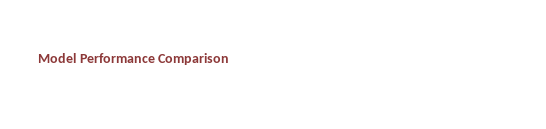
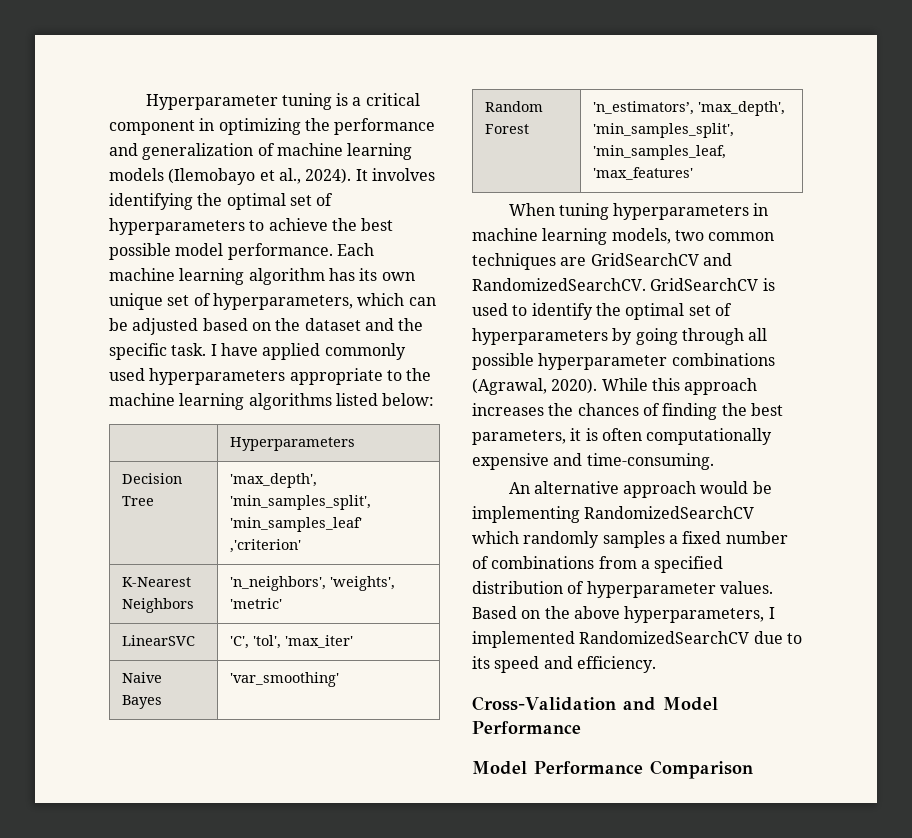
(38, 58) none -> [145,93,420,110] [109,118,436,135] [109,143,413,160] [109,168,435,185] [109,193,334,210] [109,218,394,235] [109,243,374,260] [109,268,415,285] [109,293,436,310] [109,318,424,335] [109,343,406,360] [109,368,432,385] [109,393,435,410] [229,437,355,451] [121,473,182,484] [121,496,154,506] [229,473,317,488] [229,495,371,510] [229,517,362,532] [229,539,301,553] [121,577,191,587] [121,598,194,613] [229,576,395,591] [229,598,282,609] [121,635,195,646] [229,635,353,649] [121,672,162,683] [121,695,162,709] [229,672,339,687] [484,101,543,112] [484,124,529,134] [592,101,785,116] [592,123,734,138] [592,145,726,160] [592,167,693,180] [508,203,769,220] [472,228,775,245] [472,253,732,270] [472,278,775,291] [472,303,732,320] [472,328,768,345] [472,353,775,370] [472,378,758,395] [472,403,783,420] [472,428,773,445] [472,453,714,470] [508,481,772,498] [472,506,755,523] [472,531,788,548] [472,556,724,573] [472,581,773,598] [472,606,775,623] [472,631,802,648] [472,656,656,673] [472,696,718,711] [472,721,581,734] Hyperparameter tuning is a critical component in optimizing the performance and generalization of machine learning models (Ilemobayo et al., 2024). It involves identifying the optimal set of hyperparameters to achieve the best possible model performance. Each machine learning algorithm has its own unique set of hyperparameters, which can be adjusted based on the dataset and the specific task. I have applied commonly used hyperparameters appropriate to the machine learning algorithms listed below: // | Hyperparameters // Decision Tree | 'max_depth', 'min_samples_split', 'min_samples_leaf' ,'criterion' // K-Nearest Neighbors | 'n_neighbors', 'weights', 'metric' // LinearSVC | 'C', 'tol', 'max_iter' // Naive Bayes | 'var_smoothing' // Random Forest | 'n_estimators’, 'max_depth', 'min_samples_split', 'min_samples_leaf, 'max_features' // When tuning hyperparameters in machine learning models, two common techniques are GridSearchCV and RandomizedSearchCV. GridSearchCV is used to identify the optimal set of hyperparameters by going through all possible hyperparameter combinations (Agrawal, 2020). While this approach increases the chances of finding the best parameters, it is often computationally expensive and time-consuming. // An alternative approach would be implementing RandomizedSearchCV which randomly samples a fixed number of combinations from a specified distribution of hyperparameter values. Based on the above hyperparameters, I implemented RandomizedSearchCV due to its speed and efficiency. // Cross-Validation and Model Performance //

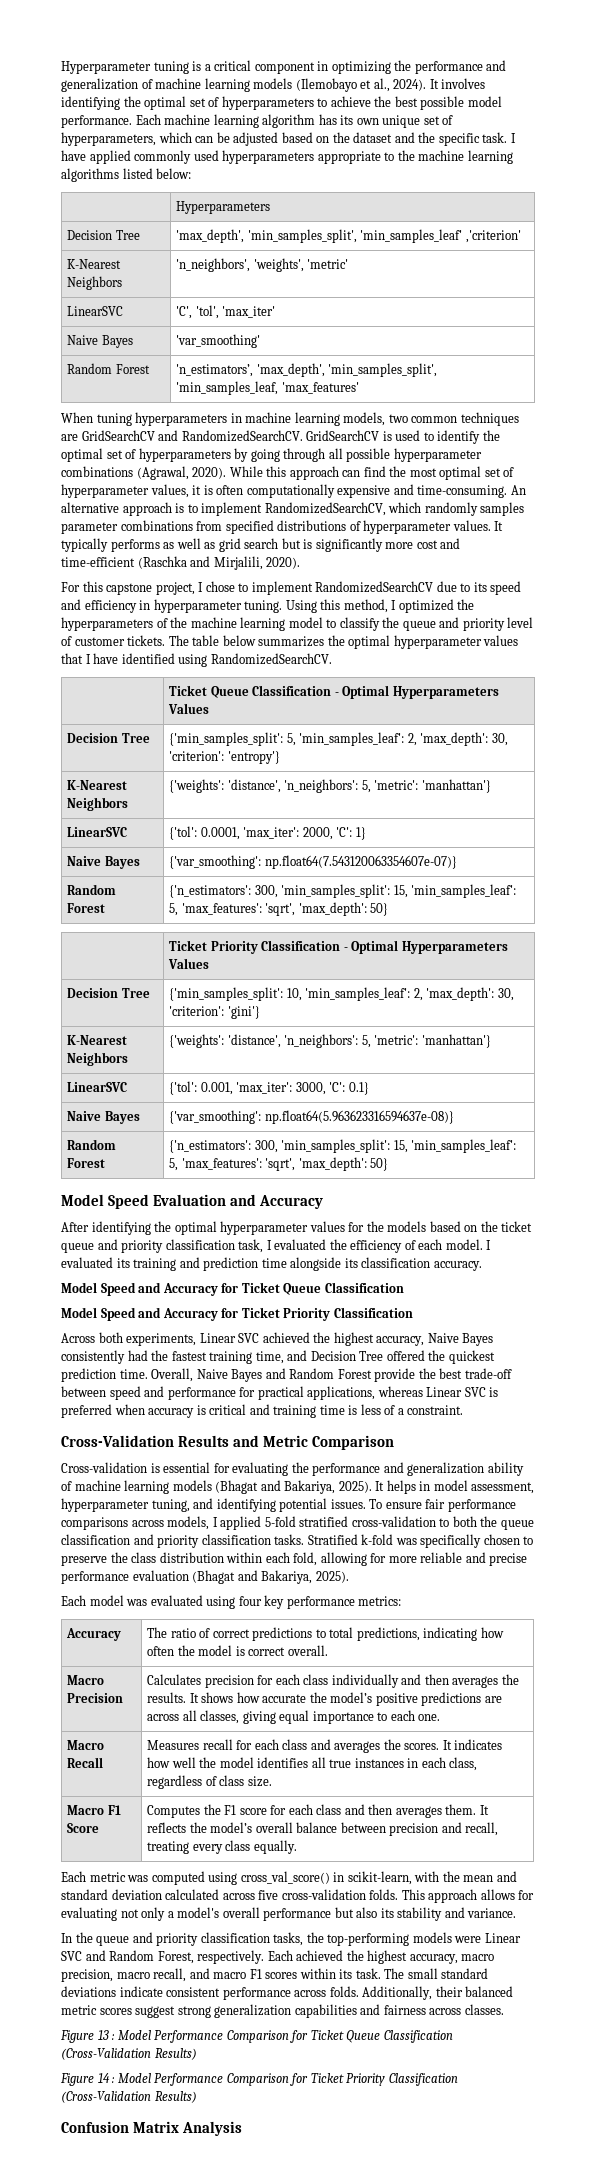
[472,403,783,420] [472,430,566,445] increases the chances of finding the best parameters, -> [342,466,515,480] [61,484,189,498] can find the most optimal set of hyperparameter values,
(714, 461) // -> (508, 491) none
[700,481,772,494] [472,506,755,523] [472,531,788,548] [472,556,724,573] [472,581,773,598] [472,606,775,623] [472,631,575,648] would be implementing RandomizedSearchCV which randomly samples a fixed number of combinations from a specified distribution of hyperparameter values. Based on the above hyperparameters, I implemented -> [175,502,525,516] [61,520,504,534] [61,538,461,552] [61,556,301,570] [61,581,313,595] is to implement RandomizedSearchCV, which randomly samples parameter combinations from specified distributions of hyperparameter values. It typically performs as well as grid search but is significantly more cost and time-efficient (Raschka and Mirjalili, 2020). // For this capstone project, I chose to implement
[576,656,656,673] [472,696,718,711] [472,721,581,734] [472,760,753,779] efficiency. // Cross-Validation and Model Performance // Model Performance Comparison -> [84,599,475,613] [61,617,534,631] [61,635,519,649] [61,653,332,667] [169,685,499,699] [168,703,210,714] [67,733,150,743] [169,732,508,746] [169,751,280,764] [67,780,128,790] [67,797,129,811] [169,779,491,793] [67,827,128,837] [169,826,366,840] [67,856,140,869] [169,855,457,869] [67,884,117,895] [67,903,106,913] [169,884,517,898] [169,902,389,916] [169,940,508,954] [168,958,210,969] [67,988,150,998] [169,987,514,1001] [169,1006,260,1019] [67,1035,128,1045] [67,1052,129,1066] [169,1034,491,1048] [67,1082,128,1092] [169,1081,369,1095] [67,1111,140,1124] [169,1110,454,1124] [67,1139,117,1150] [67,1158,106,1168] [169,1139,517,1153] [169,1157,389,1171] [61,1194,324,1209] [61,1221,533,1235] [61,1239,492,1253] [61,1257,482,1271] [61,1282,404,1296] [61,1307,413,1321] [61,1332,494,1346] [61,1350,495,1364] [61,1368,512,1382] [61,1386,499,1400] [61,1404,464,1418] [61,1435,395,1450] [61,1462,524,1476] [61,1480,535,1494] [61,1498,516,1512] [61,1516,534,1530] [61,1534,534,1548] [61,1552,528,1566] [61,1570,349,1584] [61,1595,402,1609] [66,1628,122,1641] [147,1627,504,1641] [147,1645,328,1656] [67,1675,105,1685] [67,1693,124,1703] [147,1674,519,1688] [147,1692,502,1706] [147,1710,441,1724] [67,1740,105,1750] [67,1757,104,1768] [147,1739,503,1753] [147,1757,478,1771] [147,1775,272,1789] [67,1805,121,1815] [67,1823,100,1833] [147,1804,489,1818] [147,1822,499,1836] [147,1840,297,1854] [61,1871,517,1885] [61,1889,535,1903] [61,1907,517,1921] [61,1932,521,1946] [61,1950,495,1964] [61,1968,489,1982] [61,1986,514,2000] [61,2004,504,2018] [60,2030,453,2043] [61,2048,197,2060] [60,2073,458,2086] [61,2091,197,2103] [61,2121,243,2136] efficiency in hyperparameter tuning. Using this method, I optimized the hyperparameters of the machine learning model to classify the queue and priority level of customer tickets. The table below summarizes the optimal hyperparameter values that I have identified using RandomizedSearchCV. // | Ticket Queue Classification - Optimal Hyperparameters Values // Decision Tree | {'min_samples_split': 5, 'min_samples_leaf': 2, 'max_depth': 30, 'criterion': 'entropy'} // K-Nearest Neighbors | {'weights': 'distance', 'n_neighbors': 5, 'metric': 'manhattan'} // LinearSVC | {'tol': 0.0001, 'max_iter': 2000, 'C': 1} // Naive Bayes | {'var_smoothing': np.float64(7.543120063354607e-07)} // Random Forest | {'n_estimators': 300, 'min_samples_split': 15, 'min_samples_leaf': 5, 'max_features': 'sqrt', 'max_depth': 50} // | Ticket Priority Classification - Optimal Hyperparameters Values // Decision Tree | {'min_samples_split': 10, 'min_samples_leaf': 2, 'max_depth': 30, 'criterion': 'gini'} // K-Nearest Neighbors | {'weights': 'distance', 'n_neighbors': 5, 'metric': 'manhattan'} // LinearSVC | {'tol': 0.001, 'max_iter': 3000, 'C': 0.1} // Naive Bayes | {'var_smoothing': np.float64(5.963623316594637e-08)} // Random Forest | {'n_estimators': 300, 'min_samples_split': 15, 'min_samples_leaf': 5, 'max_features': 'sqrt', 'max_depth': 50} // Model Speed Evaluation and Accuracy // After identifying the optimal hyperparameter values for the models based on the ticket queue and priority classification task, I evaluated the efficiency of each model. I evaluated its training and prediction time alongside its classification accuracy. // Model Speed and Accuracy for Ticket Queue Classification // Model Speed and Accuracy for Ticket Priority Classification // Across both experiments, Linear SVC achieved the highest accuracy, Naive Bayes consistently had the fastest training time, and Decision Tree offered the quickest prediction time. Overall, Naive Bayes and Random Forest provide the best trade-off between speed and performance for practical applications, whereas Linear SVC is preferred when accuracy is critical and training time is less of a constraint. // Cross-Validation Results and Metric Comparison // Cross-validation is essential for evaluating the performance and generalization ability of machine learning models (Bhagat and Bakariya, 2025). It helps in model assessment, hyperparameter tuning, and identifying potential issues. To ensure fair performance comparisons across models, I applied 5-fold stratified cross-validation to both the queue classification and priority classification tasks. Stratified k-fold was specifically chosen to preserve the class distribution within each fold, allowing for more reliable and precise performance evaluation (Bhagat and Bakariya, 2025). // Each model was evaluated using four key performance metrics: // Accuracy | The ratio of correct predictions to total predictions, indicating how often the model is correct overall. // Macro Precision | Calculates precision for each class individually and then averages the results. It shows how accurate the model’s positive predictions are across all classes, giving equal importance to each one. // Macro Recall | Measures recall for each class and averages the scores. It indicates how well the model identifies all true instances in each class, regardless of class size. // Macro F1 Score | Computes the F1 score for each class and then averages them. It reflects the model’s overall balance between precision and recall, treating every class equally. // Each metric was computed using cross_val_score() in scikit-learn, with the mean and standard deviation calculated across five cross-validation folds. This approach allows for evaluating not only a model's overall performance but also its stability and variance. // In the queue and priority classification tasks, the top-performing models were Linear SVC and Random Forest, respectively. Each achieved the highest accuracy, macro precision, macro recall, and macro F1 scores within its task. The small standard deviations indicate consistent performance across folds. Additionally, their balanced metric scores suggest strong generalization capabilities and fairness across classes. // Figure 13 : Model Performance Comparison for Ticket Queue Classification (Cross-Validation Results) // Figure 14 : Model Performance Comparison for Ticket Priority Classification (Cross-Validation Results) // Confusion Matrix Analysis

